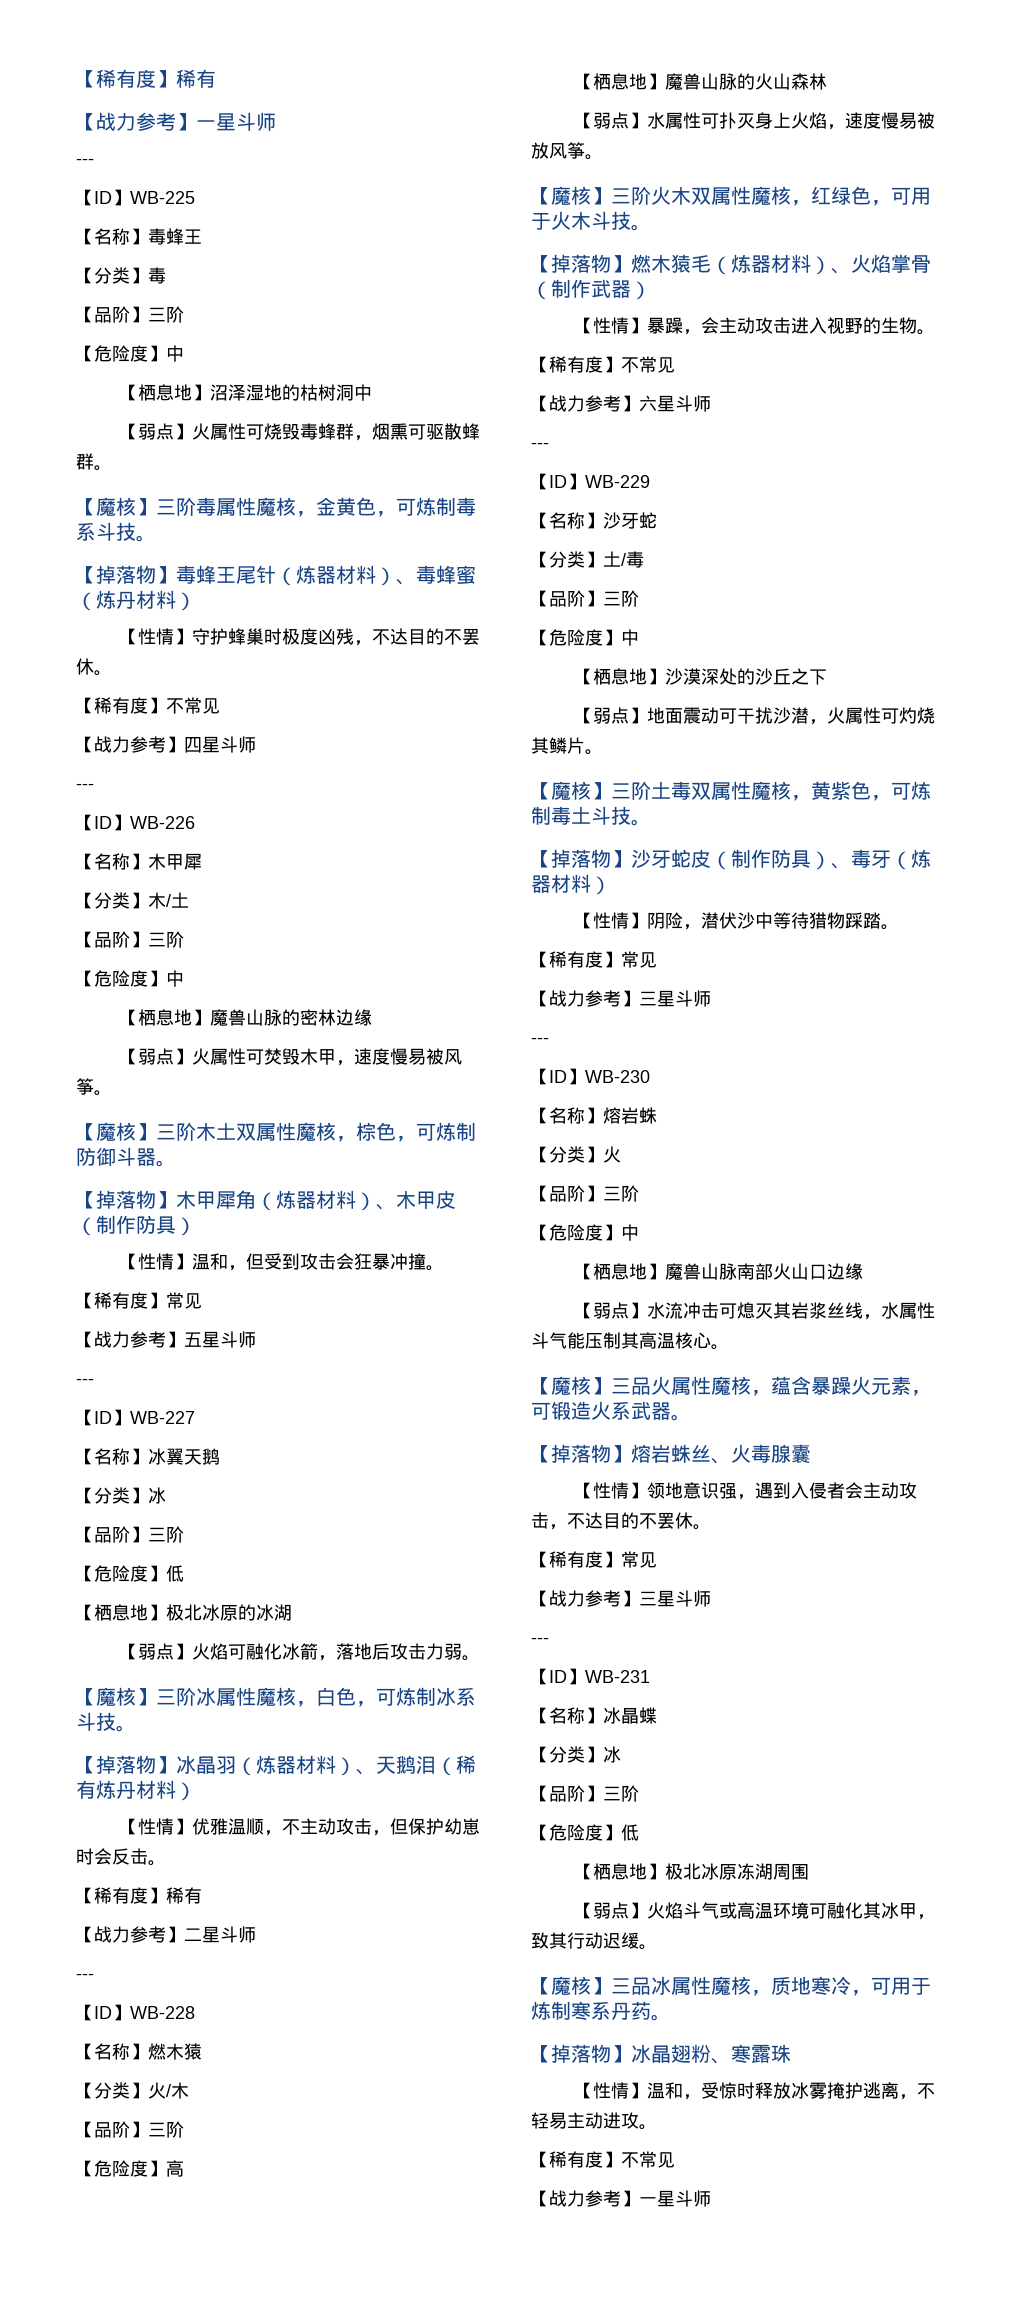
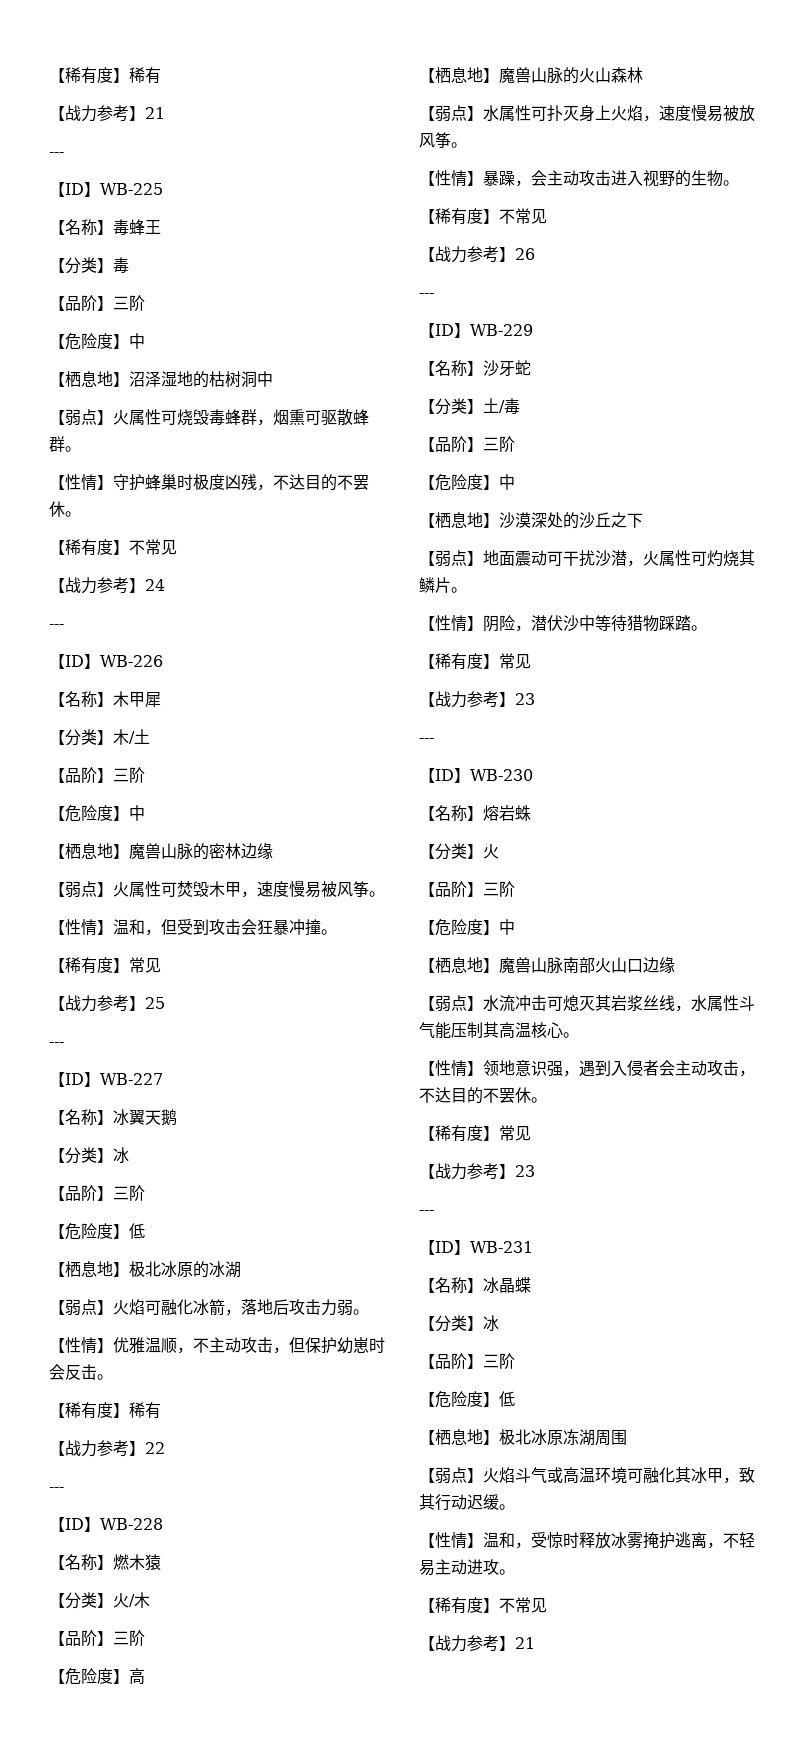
[76,69,216,88] [76,112,276,131] 【稀有度】稀有 // 【战力参考】一星斗师 -> [49,67,161,84] [49,105,165,122] 【稀有度】稀有 // 【战力参考】21
[76,497,476,517] [76,522,156,542] [76,565,476,586] [76,590,196,611] // 【魔核】三阶毒属性魔核，金黄色，可炼制毒系斗技。 // 【掉落物】毒蜂王尾针（炼器材料）、毒蜂蜜（炼丹材料） -> (81, 449) none
[184,736,256,753] 四星斗师 -> [145,579,165,591] 24
[76,1122,476,1142] [76,1147,176,1167] [76,1190,456,1211] [76,1215,196,1236] // 【魔核】三阶木土双属性魔核，棕色，可炼制防御斗器。 // 【掉落物】木甲犀角（炼器材料）、木甲皮（制作防具） -> (385, 894) none
[184,1331,256,1348] 五星斗师 -> [145,997,165,1009] 25
[76,1687,476,1707] [76,1712,136,1732] [76,1755,476,1776] [76,1780,196,1801] // 【魔核】三阶冰属性魔核，白色，可炼制冰系斗技。 // 【掉落物】冰晶羽（炼器材料）、天鹅泪（稀有炼丹材料） -> (369, 1312) none
[184,1926,256,1943] 二星斗师 -> [145,1442,165,1454] 22
[531,186,931,206] [531,211,651,231] [531,254,931,275] [531,279,651,300] // 【魔核】三阶火木双属性魔核，红绿色，可用于火木斗技。 // 【掉落物】燃木猿毛（炼器材料）、火焰掌骨（制作武器） -> (467, 145) none
[639,395,711,412] 六星斗师 -> [515,248,535,260] 26
[531,781,931,801] [531,806,651,826] [531,849,931,870] [531,874,611,895] // 【魔核】三阶土毒双属性魔核，黄紫色，可炼制毒土斗技。 // 【掉落物】沙牙蛇皮（制作防具）、毒牙（炼器材料） -> (467, 590) none
[639,990,711,1007] 三星斗师 -> [515,693,535,705] 23
[531,1376,931,1396] [531,1401,691,1421] [531,1444,811,1464] // 【魔核】三品火属性魔核，蕴含暴躁火元素，可锻造火系武器。 // 【掉落物】熔岩蛛丝、火毒腺囊 -> (579, 1035) none
[639,1590,711,1607] 三星斗师 -> [515,1165,535,1177] 23
[531,1976,931,1996] [531,2001,671,2021] [531,2044,791,2064] // 【魔核】三品冰属性魔核，质地寒冷，可用于炼制寒系丹药。 // 【掉落物】冰晶翅粉、寒露珠 -> (515, 1507) none
[639,2190,711,2207] 一星斗师 -> [515,1637,535,1649] 21

